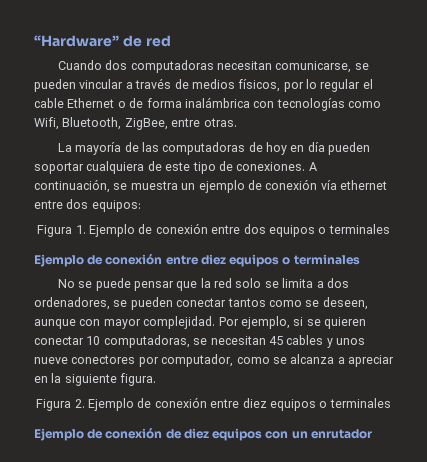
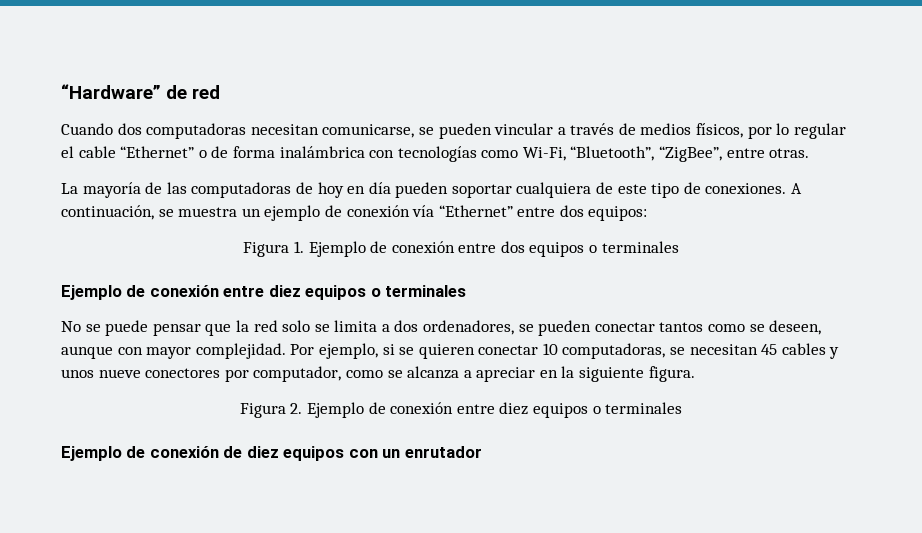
[67,98,115,108] Ethernet -> [120,146,195,158] “Ethernet”
[34,117,168,130] Wifi, Bluetooth, ZigBee, -> [522,146,723,162] Wi-Fi, “Bluetooth”, “ZigBee”,
[340,180,387,190] ethernet -> [438,205,513,217] “Ethernet”

